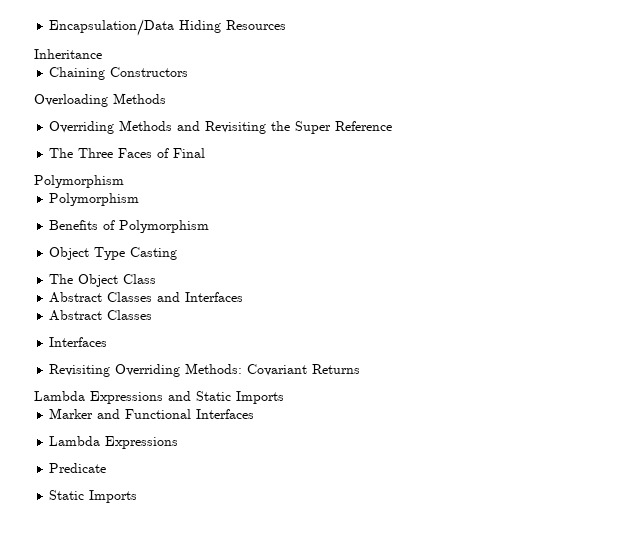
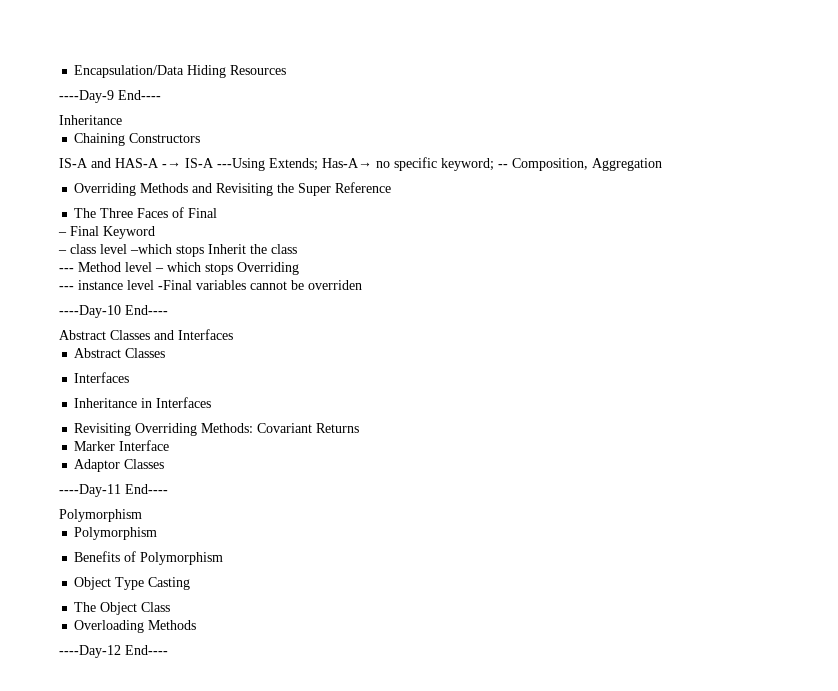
(287, 25) none -> [59,90,161,103] // ----Day-9 End----
[34,93,166,107] Overloading Methods -> [59,157,662,171] IS-A and HAS-A -→ IS-A ---Using Extends; Has-A→ no specific keyword; -- Composition, Aggregation
(206, 153) none -> [58,226,155,239] [58,244,297,257] [59,262,299,275] [59,280,362,290] [59,305,168,318] [59,329,233,340] [74,348,166,358] [74,372,130,383] [74,397,212,408] [74,423,360,436] [74,440,170,451] [74,459,165,472] [59,484,168,497] // – Final Keyword // – class level –which stops Inherit the class // --- Method level – which stops Overriding // --- instance level -Final variables cannot be overriden // ----Day-10 End---- // Abstract Classes and Interfaces // Abstract Classes // Interfaces // Inheritance in Interfaces // Revisiting Overriding Methods: Covariant Returns // Marker Interface // Adaptor Classes // ----Day-11 End----
[49,292,244,303] [49,310,153,321] [49,337,108,347] [49,363,361,377] [34,391,284,404] [49,408,255,419] [49,436,179,449] [49,463,107,473] [49,490,138,503] Abstract Classes and Interfaces // Abstract Classes // Interfaces // Revisiting Overriding Methods: Covariant Returns // Lambda Expressions and Static Imports // Marker and Functional Interfaces // Lambda Expressions // Predicate // Static Imports -> [74,620,197,633] [59,645,168,658] Overloading Methods // ----Day-12 End----

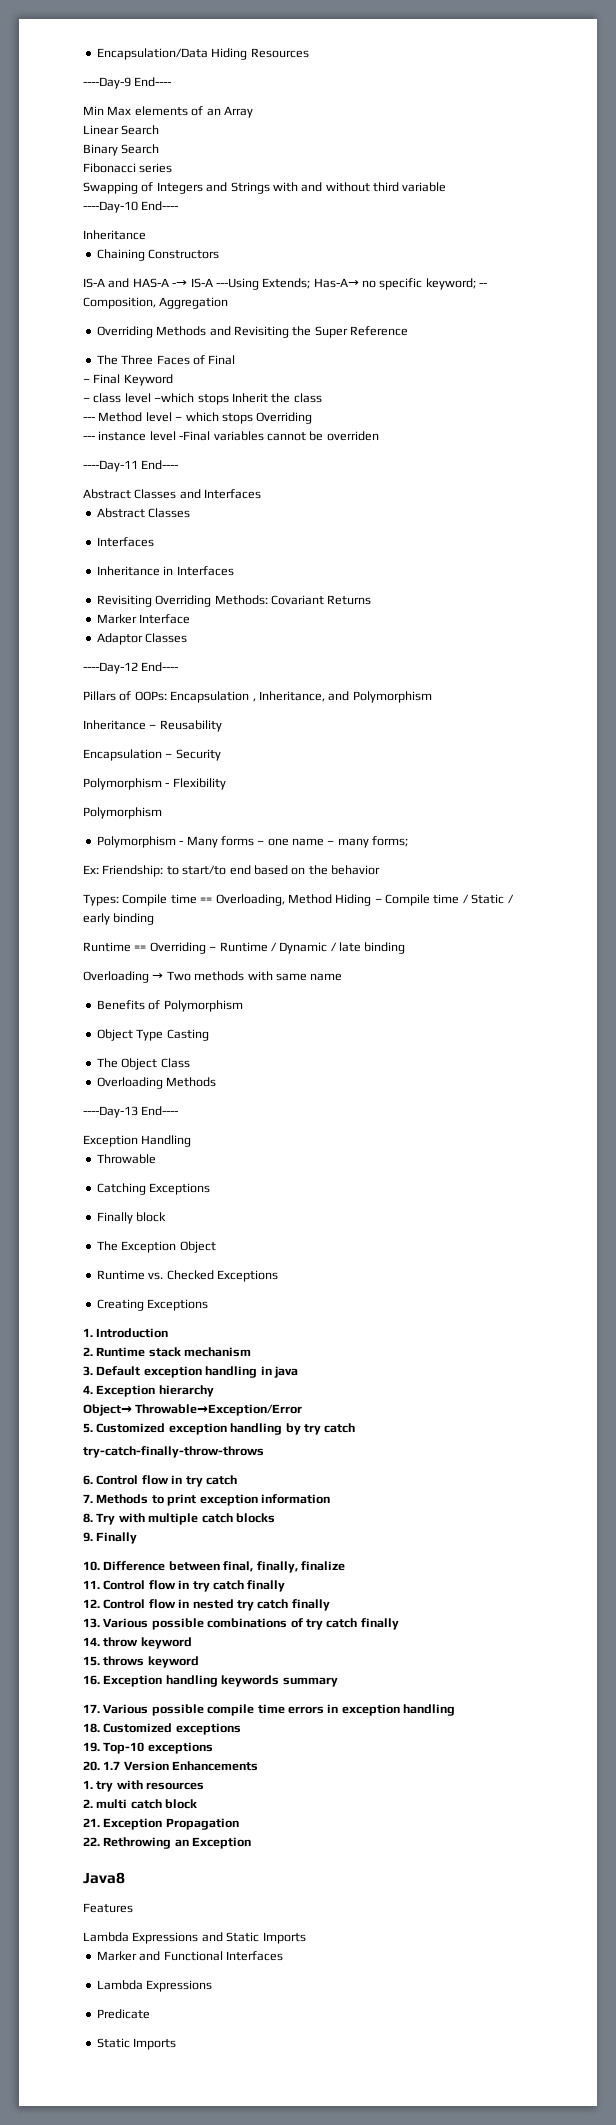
(161, 95) none -> [83,106,253,118] [83,125,160,135] [83,144,160,156] [83,163,173,173] [83,182,447,194] [83,201,179,213] // Min Max elements of an Array // Linear Search // Binary Search // Fibonacci series // Swapping of Integers and Strings with and without third variable // ----Day-10 End----
[59,305,121,318] ----Day-10 -> [83,460,138,472] ----Day-11
[59,484,168,497] [59,509,142,522] [74,527,158,540] ----Day-11 End---- // Polymorphism // Polymorphism -> [83,662,179,674] [83,691,432,703] [83,720,222,732] [83,749,221,761] [83,778,226,790] [83,807,162,819] [96,836,409,848] [83,865,380,877] [83,894,514,906] [83,913,155,925] [83,942,406,954] [83,971,343,983] ----Day-12 End---- // Pillars of OOPs: Encapsulation , Inheritance, and Polymorphism // Inheritance – Reusability // Encapsulation – Security // Polymorphism - Flexibility // Polymorphism // Polymorphism - Many forms – one name – many forms; // Ex: Friendship: to start/to end based on the behavior // Types: Compile time == Overloading, Method Hiding – Compile time / Static / early binding // Runtime == Overriding – Runtime / Dynamic / late binding // Overloading → Two methods with same name
[59,645,168,658] ----Day-12 End---- -> [83,1106,179,1118] [83,1135,192,1147] [96,1154,156,1164] [96,1183,211,1195] [96,1212,167,1224] [96,1241,216,1253] [96,1270,278,1282] [96,1299,209,1311] [83,1328,169,1338] [83,1347,252,1357] [83,1366,298,1378] [83,1385,214,1397] [83,1404,303,1416] [83,1423,356,1435] [83,1446,264,1458] [83,1475,237,1487] [83,1494,330,1506] [83,1513,275,1525] [83,1532,138,1544] [83,1561,345,1573] [83,1580,286,1592] [83,1599,330,1611] [83,1618,399,1630] [83,1637,192,1649] [83,1656,199,1668] [83,1675,338,1687] [83,1704,455,1716] [83,1723,241,1735] [83,1742,213,1754] [83,1761,259,1771] [83,1780,205,1792] [83,1799,198,1809] [83,1818,239,1830] [83,1837,252,1849] [83,1872,125,1884] [83,1903,133,1913] [83,1932,306,1944] [96,1951,283,1961] [96,1980,213,1992] [96,2009,150,2019] [96,2038,177,2050] ----Day-13 End---- // Exception Handling // Throwable // Catching Exceptions // Finally block // The Exception Object // Runtime vs. Checked Exceptions // Creating Exceptions // 1. Introduction // 2. Runtime stack mechanism // 3. Default exception handling in java // 4. Exception hierarchy // Object→ Throwable→Exception/Error // 5. Customized exception handling by try catch // try-catch-finally-throw-throws // 6. Control flow in try catch // 7. Methods to print exception information // 8. Try with multiple catch blocks // 9. Finally // 10. Difference between final, finally, finalize // 11. Control flow in try catch finally // 12. Control flow in nested try catch finally // 13. Various possible combinations of try catch finally // 14. throw keyword // 15. throws keyword // 16. Exception handling keywords summary // 17. Various possible compile time errors in exception handling // 18. Customized exceptions // 19. Top-10 exceptions // 20. 1.7 Version Enhancements // 1. try with resources // 2. multi catch block // 21. Exception Propagation // 22. Rethrowing an Exception // Java8 // Features // Lambda Expressions and Static Imports // Marker and Functional Interfaces // Lambda Expressions // Predicate // Static Imports

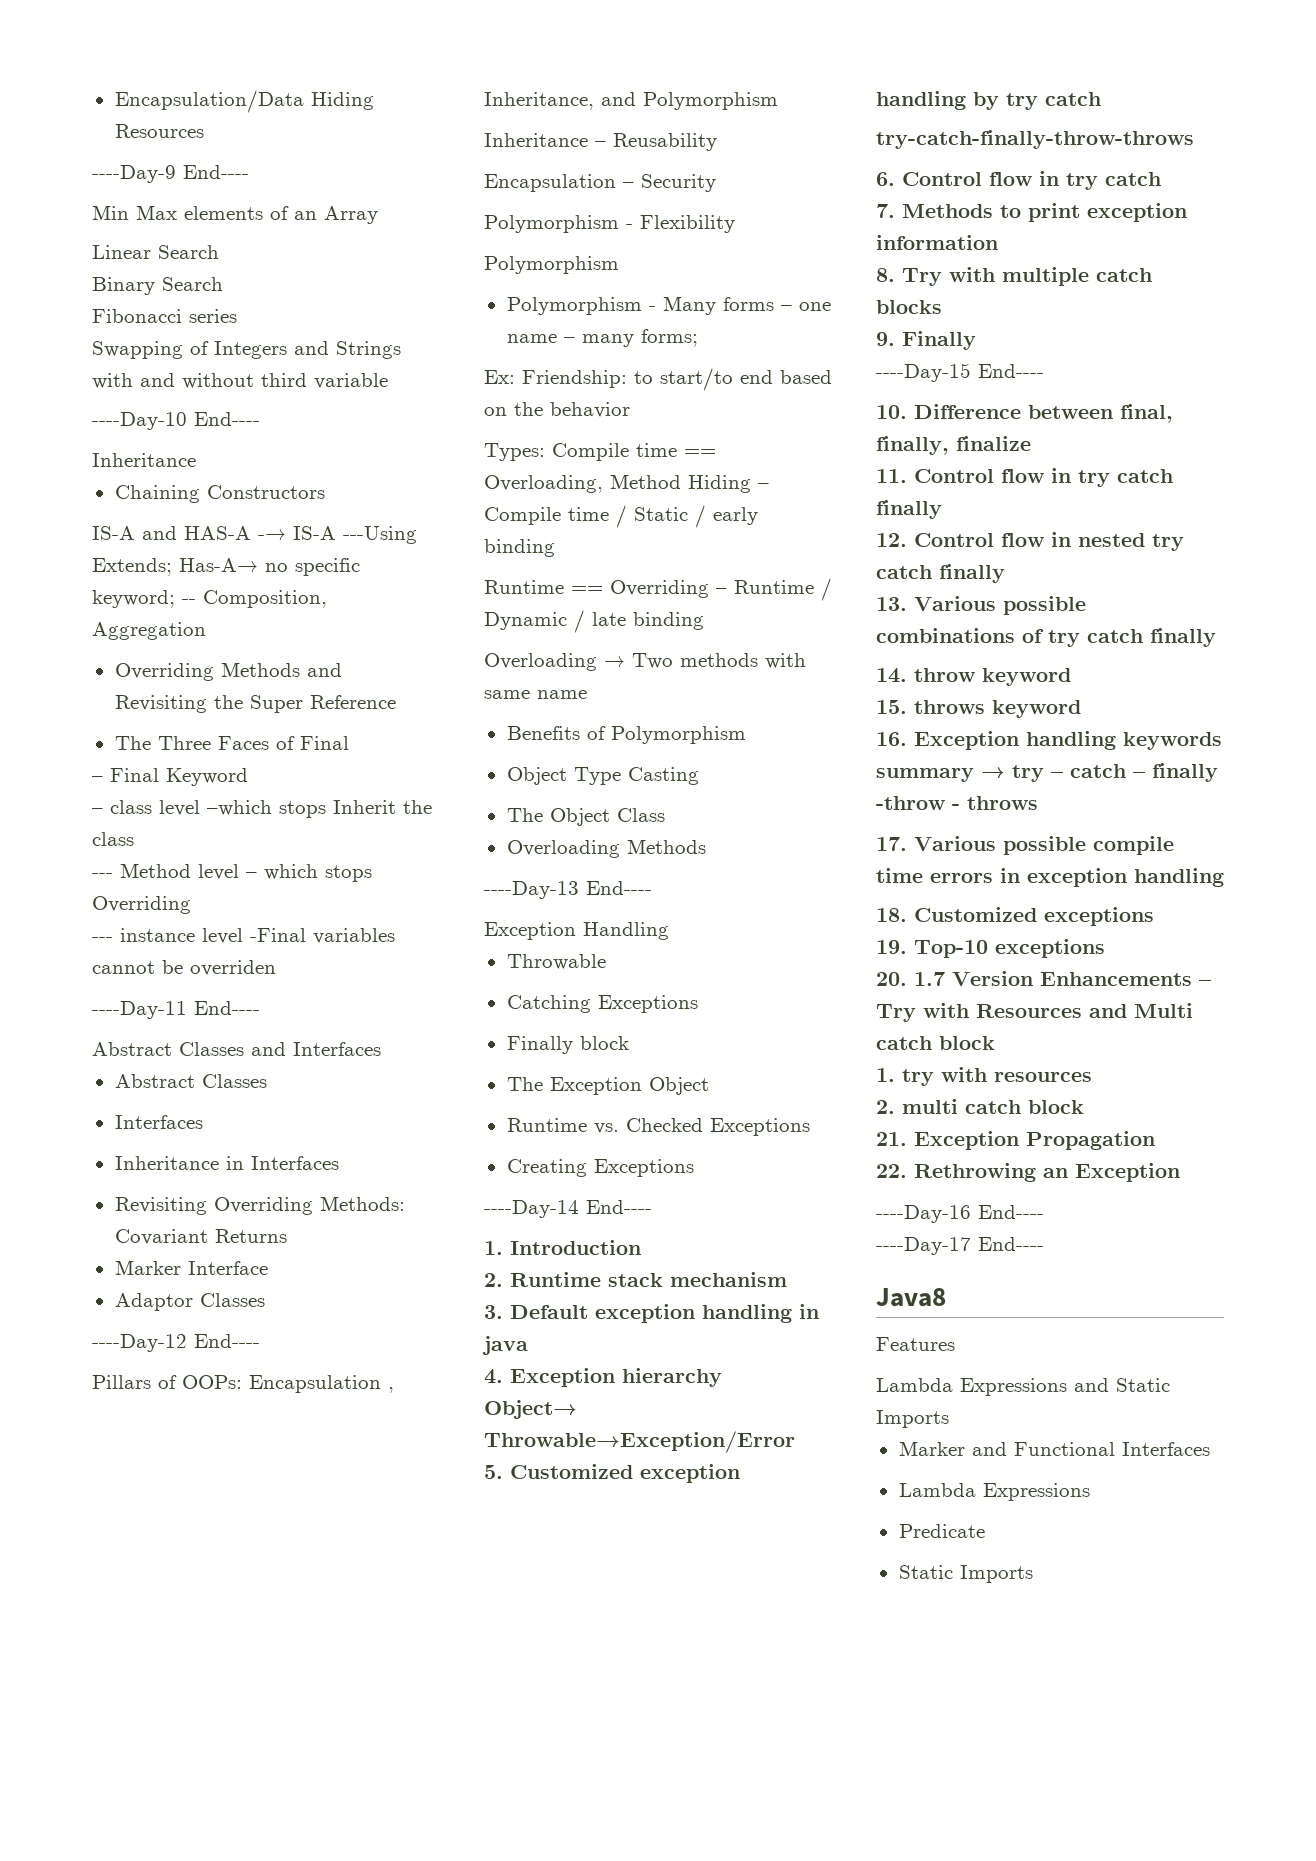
(209, 1305) none -> [484,1200,652,1218] // ----Day-14 End----
(138, 1538) none -> [876,363,1044,382] // ----Day-15 End----
(338, 1682) none -> [981,763,1218,782] [876,796,1038,810] → try – catch – finally -throw - throws
(259, 1766) none -> [1199,980,1212,986] [876,1003,1193,1022] [876,1036,995,1050] – Try with Resources and Multi catch block
(252, 1843) none -> [876,1205,1044,1223] [876,1237,1044,1255] // ----Day-16 End---- // ----Day-17 End----

